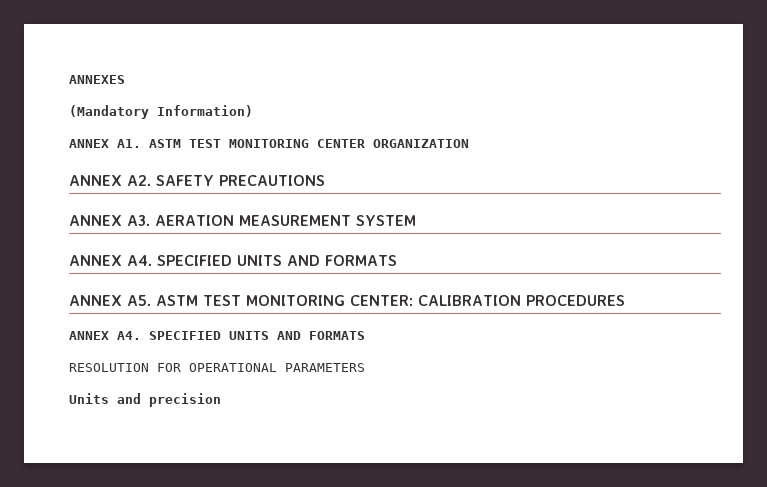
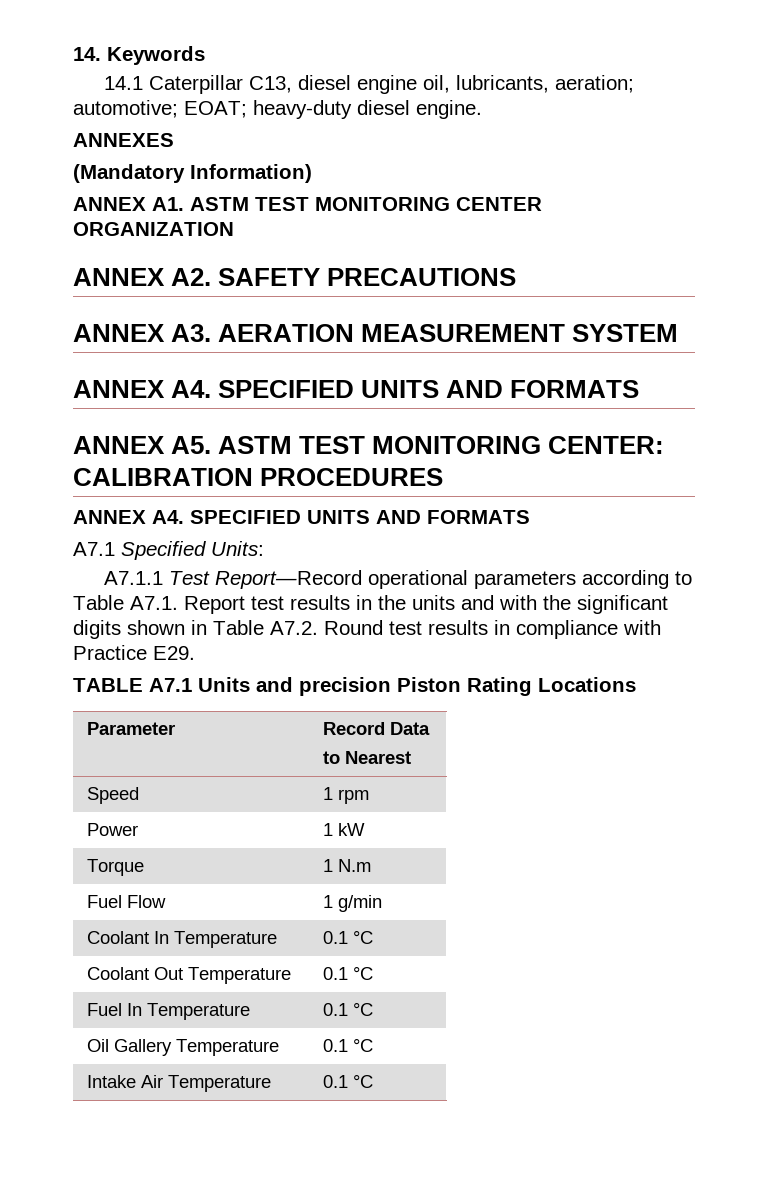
(69, 79) none -> [73,46,205,65] [103,75,634,94] [73,100,482,119] 14. Keywords // 14.1 Caterpillar C13, diesel engine oil, lubricants, aeration; automotive; EOAT; heavy-duty diesel engine. //
[69,363,365,372] [69,393,221,407] RESOLUTION FOR OPERATIONAL PARAMETERS // Units and precision -> [73,541,264,560] [103,570,692,589] [73,595,668,614] [73,620,661,639] [73,645,195,660] [73,677,636,696] [87,722,176,735] [323,722,431,735] [323,751,412,764] [87,787,140,804] [323,787,370,804] [87,823,139,836] [323,823,366,836] [87,859,145,876] [323,859,372,872] [87,895,167,908] [323,895,383,912] [87,931,278,948] [323,930,374,944] [87,967,292,984] [323,966,374,980] [87,1003,251,1020] [323,1002,374,1016] [87,1039,280,1056] [323,1038,374,1052] [87,1075,272,1092] [323,1074,374,1088] A7.1 Specified Units: // A7.1.1 Test Report—Record operational parameters according to Table A7.1. Report test results in the units and with the significant digits shown in Table A7.2. Round test results in compliance with Practice E29. // TABLE A7.1 Units and precision Piston Rating Locations // Parameter | Record Data // to Nearest // Speed | 1 rpm // Power | 1 kW // Torque | 1 N.m // Fuel Flow | 1 g/min // Coolant In Temperature | 0.1 °C // Coolant Out Temperature | 0.1 °C // Fuel In Temperature | 0.1 °C // Oil Gallery Temperature | 0.1 °C // Intake Air Temperature | 0.1 °C

